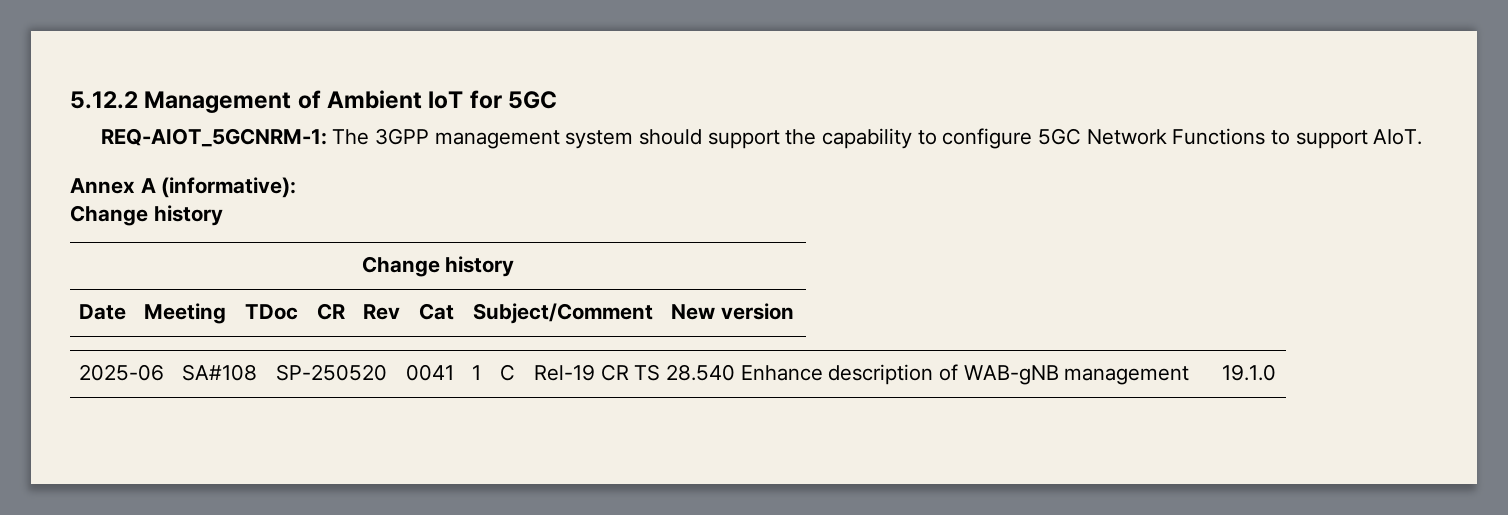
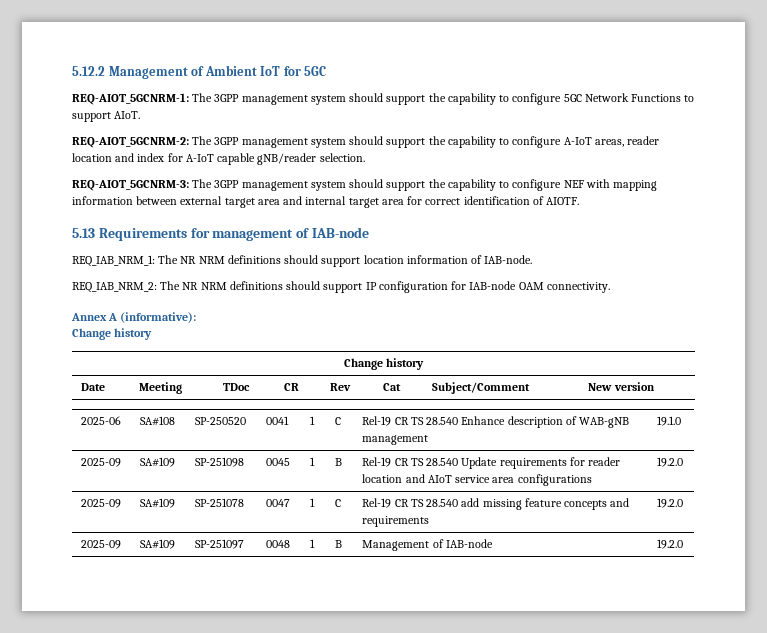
(1423, 137) none -> [72,136,660,148] [72,153,365,165] [72,179,658,191] [72,196,580,208] [72,227,369,241] [72,255,533,267] [72,281,610,293] // REQ-AIOT_5GCNRM-2: The 3GPP management system should support the capability to configure A-IoT areas, reader location and index for A-IoT capable gNB/reader selection. // REQ-AIOT_5GCNRM-3: The 3GPP management system should support the capability to configure NEF with mapping information between external target area and internal target area for correct identification of AIOTF. // 5.13 Requirements for management of IAB-node // REQ_IAB_NRM_1: The NR NRM definitions should support location information of IAB-node. // REQ_IAB_NRM_2: The NR NRM definitions should support IP configuration for IAB-node OAM connectivity.
(1276, 372) none -> [81,458,122,467] [140,457,176,467] [195,457,245,467] [266,458,291,466] [310,457,316,466] [335,458,343,466] [362,457,621,469] [362,474,592,486] [657,457,684,467] [81,499,122,508] [140,498,176,508] [195,498,245,507] [266,499,291,507] [310,498,316,507] [335,499,342,507] [362,498,630,510] [362,516,430,527] [657,498,684,508] [81,540,122,549] [140,539,176,549] [195,539,245,549] [266,540,291,548] [310,539,316,548] [335,540,343,548] [362,539,493,551] [657,539,684,549] // 2025-09 | SA#109 | SP-251098 | 0045 | 1 | B | Rel-19 CR TS 28.540 Update requirements for reader location and AIoT service area configurations | 19.2.0 // 2025-09 | SA#109 | SP-251078 | 0047 | 1 | C | Rel-19 CR TS 28.540 add missing feature concepts and requirements | 19.2.0 // 2025-09 | SA#109 | SP-251097 | 0048 | 1 | B | Management of IAB-node | 19.2.0

